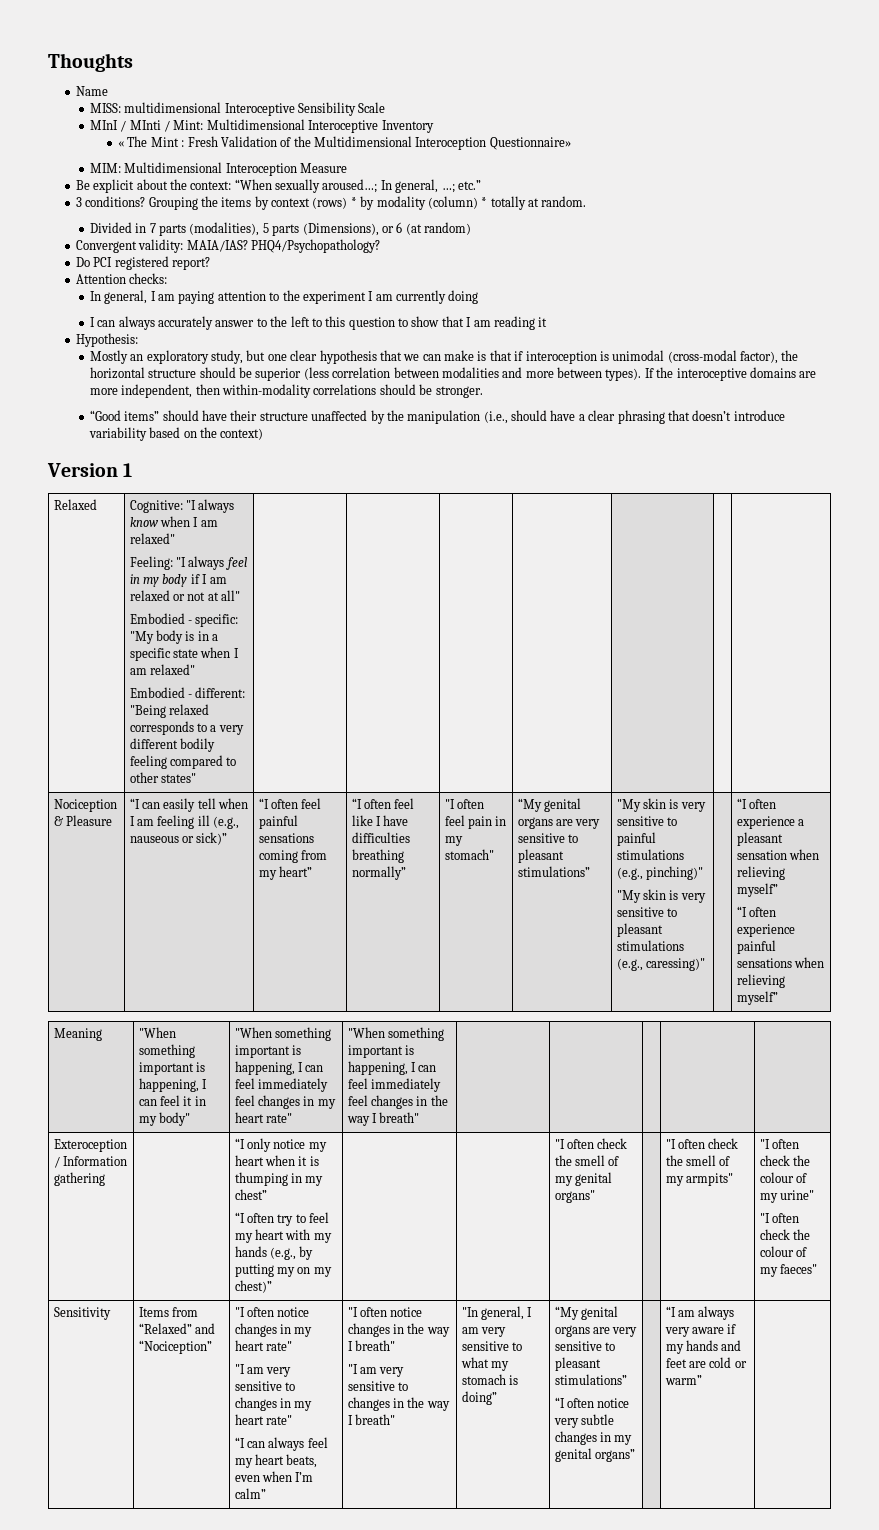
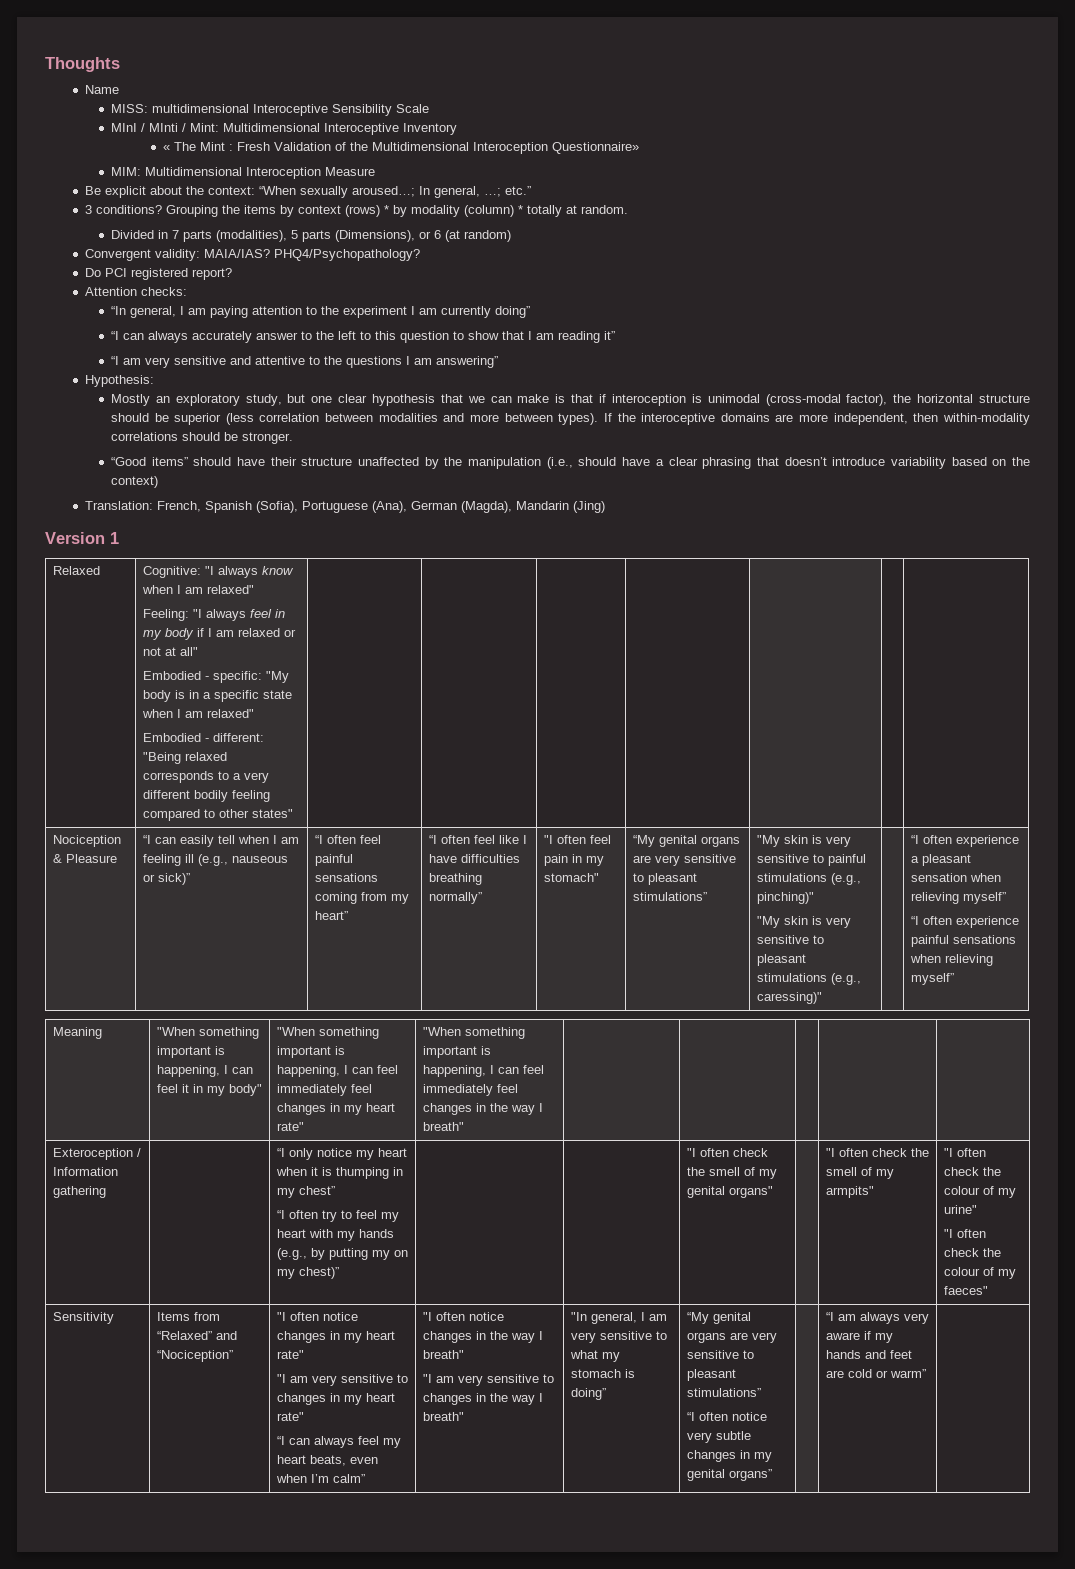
[89,291,101,301] In -> [110,306,126,315] “In
[448,290,479,304] [89,317,95,327] doing // I -> [494,306,530,318] [110,331,119,340] doing” // “I
[538,317,548,327] it -> [603,331,615,340] [110,356,498,368] it” // “I am very sensitive and attentive to the questions I am answering”
(264, 434) none -> [85,501,606,513] // Translation: French, Spanish (Sofia), Portuguese (Ana), German (Magda), Mandarin (Jing)

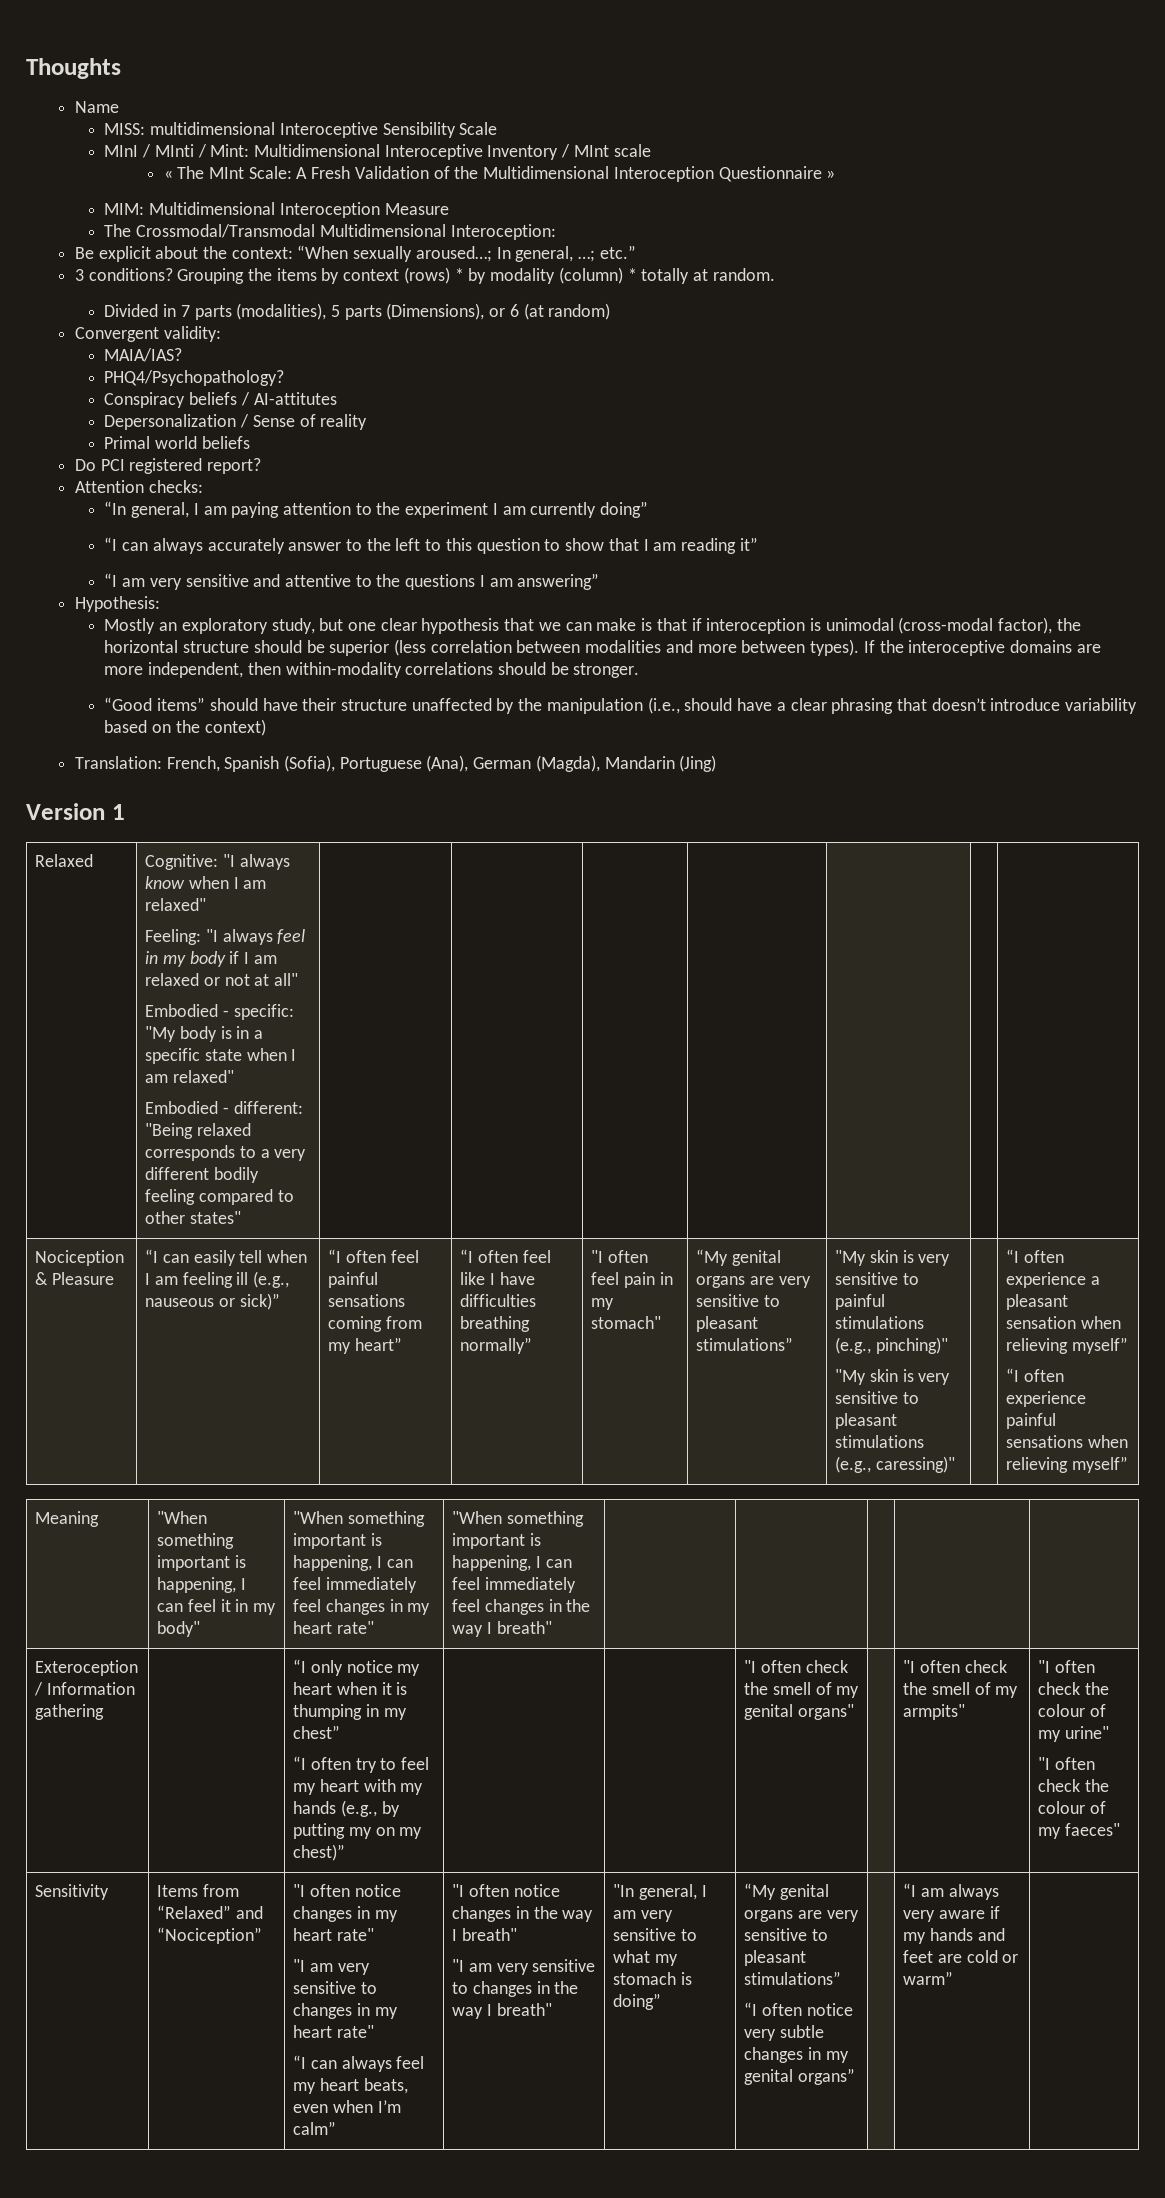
(457, 129) none -> [561,144,651,158] / MInt scale
[199,142,233,151] Mint : -> [208,166,308,179] MInt Scale: A
[551,142,639,154] Questionnaire» -> [718,166,836,182] Questionnaire »
(375, 171) none -> [104,224,556,240] // The Crossmodal/Transmodal Multidimensional Interoception:
(201, 255) none -> (221, 334) //
(271, 253) none -> (183, 355) //
(421, 255) none -> [104,392,337,408] [104,414,368,430] [104,436,250,449] // Conspiracy beliefs / AI-attitutes // Depersonalization / Sense of reality // Primal world beliefs

